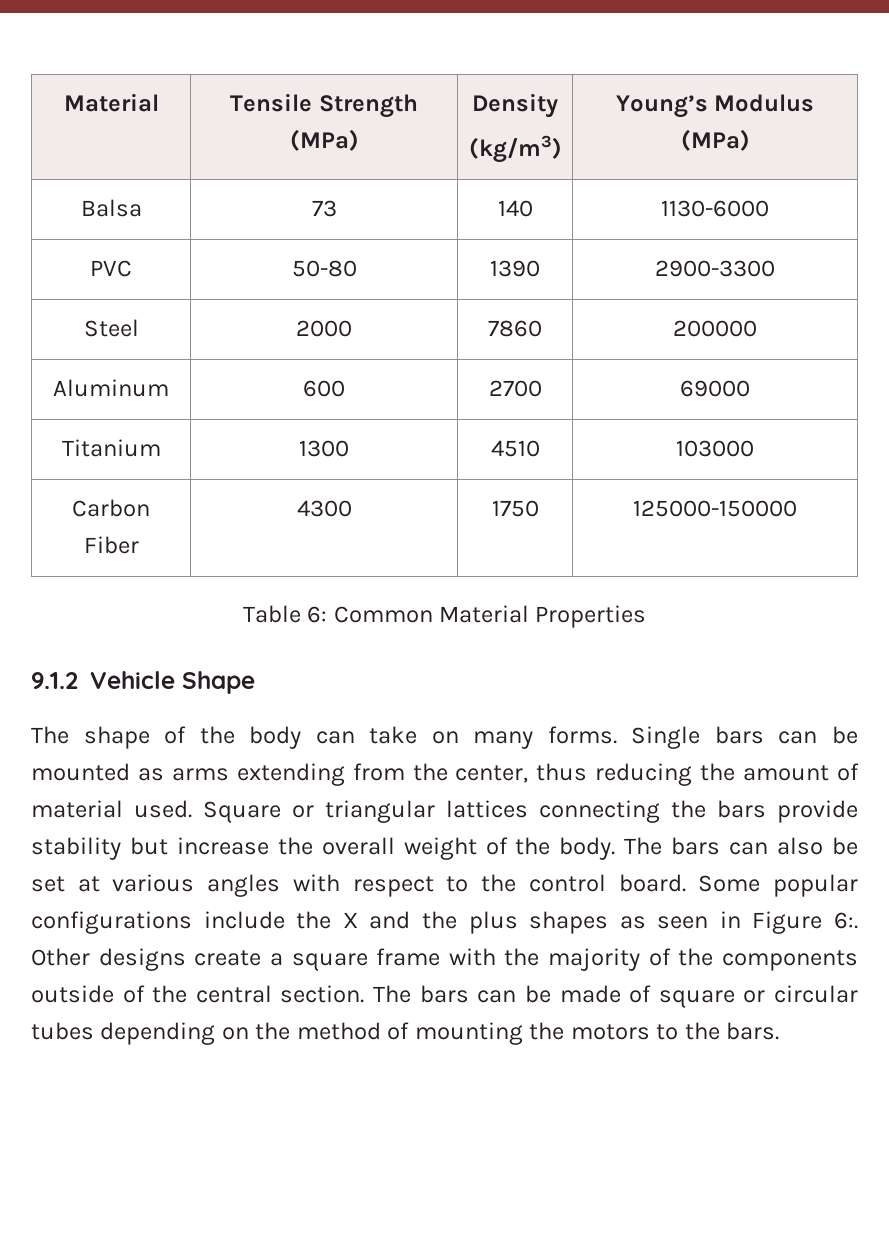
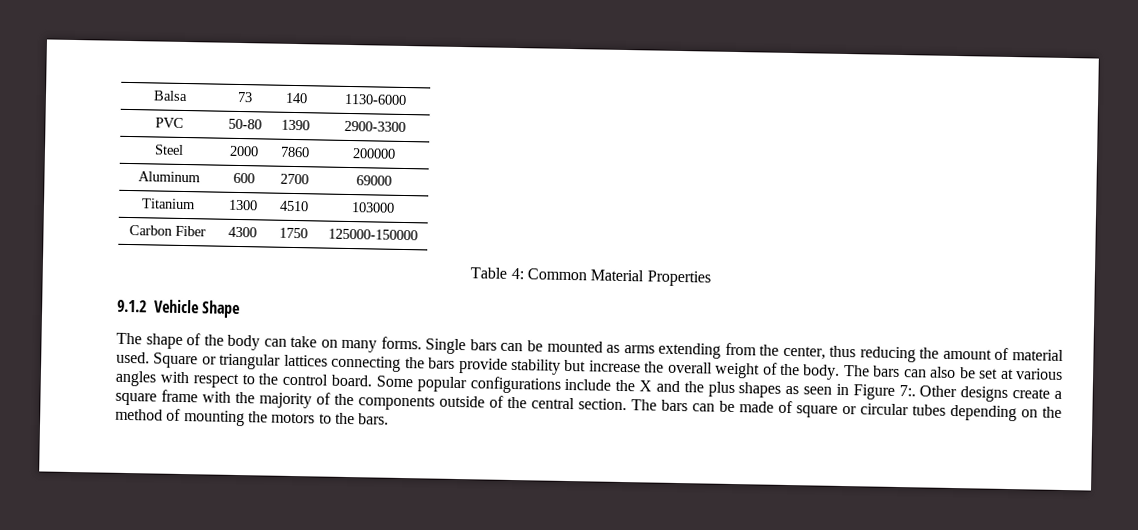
[63,93,159,112] [230,93,418,118] [289,129,359,151] [472,93,558,118] [468,135,562,163] [615,94,815,118] [680,129,750,151] Material | Tensile Strength (MPa) | Density // (kg/m3) | Young’s Modulus (MPa) // -> (153, 96) none
[307,606,328,623] 6: -> [510,267,524,280] 4:
[834,912,859,929] 6:. -> [898,385,916,397] 7:.

